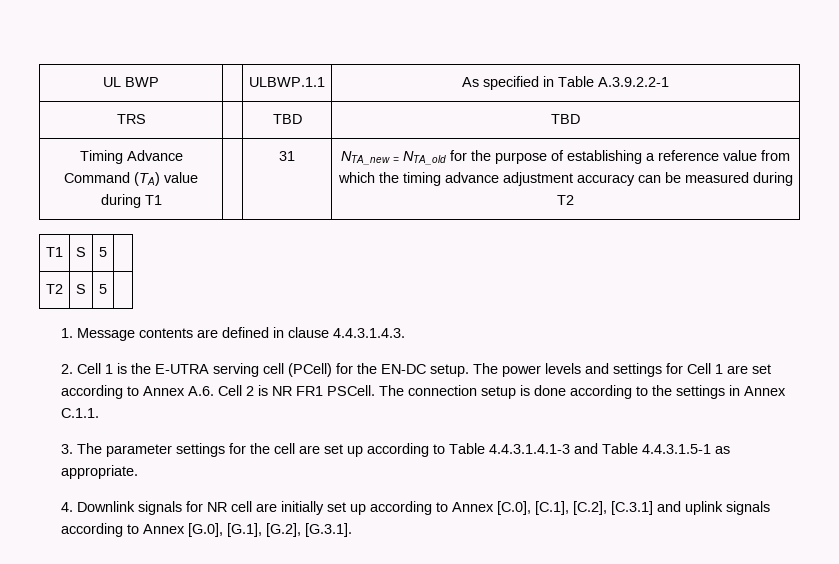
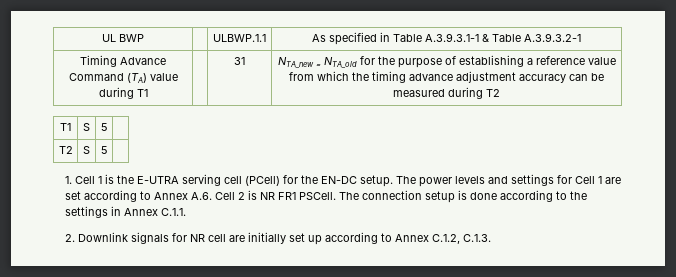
[598,77,669,87] [116,114,146,124] [272,114,302,124] [551,114,580,124] A.3.9.2.2-1 // TRS | | TBD | TBD -> [425,33,581,42] A.3.9.3.1-1 & Table A.3.9.3.2-1
[76,327,405,341] [60,364,73,374] Message contents are defined in clause 4.4.3.1.4.3. // 2. -> (73, 180) none
[60,443,730,457] [60,465,138,479] [60,502,73,512] 3. The parameter settings for the cell are set up according to Table 4.4.3.1.4.1-3 and Table 4.4.3.1.5-1 as appropriate. // 4. -> [65,234,76,242] 2.
[496,501,770,515] [60,523,352,537] [C.0], [C.1], [C.2], [C.3.1] and uplink signals according to Annex [G.0], [G.1], [G.2], [G.3.1]. -> [432,234,492,244] C.1.2, C.1.3.

